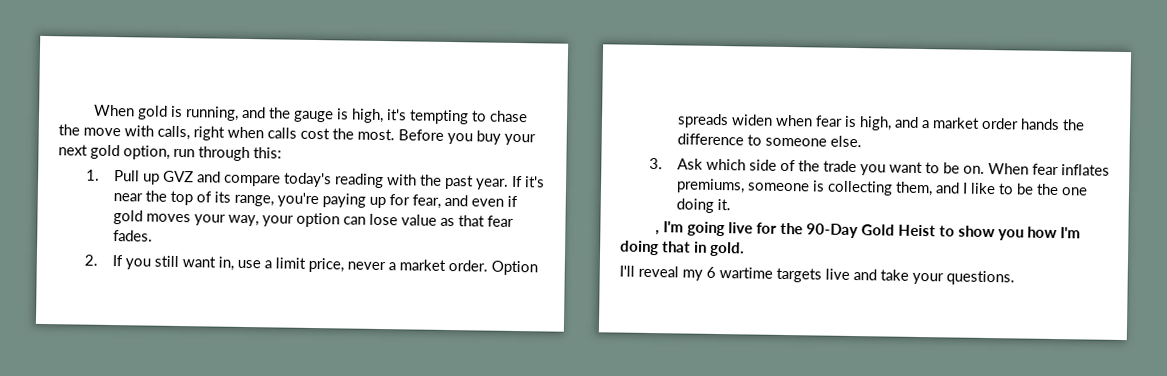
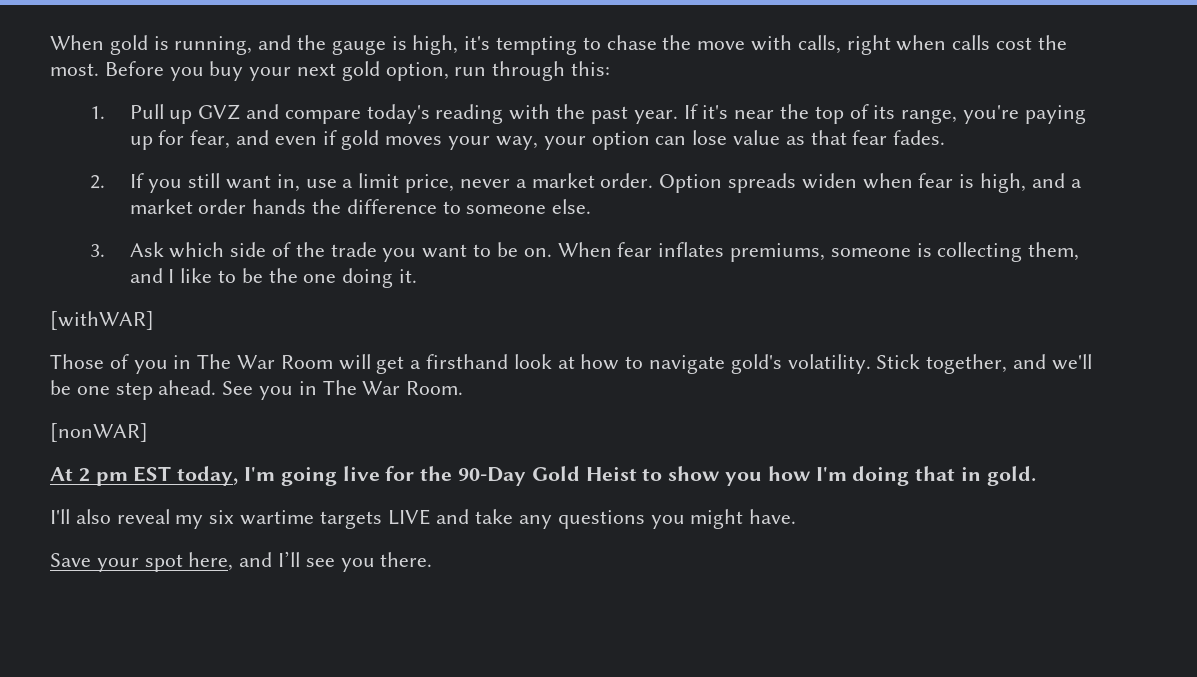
[655,230,661,236] , -> [50,311,154,330] [50,354,1092,374] [50,380,464,400] [50,423,148,442] [50,466,239,486] [withWAR] // Those of you in The War Room will get a firsthand look at how to navigate gold's volatility. Stick together, and we'll be one step ahead. See you in The War Room. // [nonWAR] // At 2 pm EST today,
(635, 271) none -> [75,509,111,524] also
[706,266,716,278] 6 -> [209,510,235,524] six
[825,268,850,280] live -> [387,509,431,525] LIVE
[912,270,1015,286] your questions. -> [519,509,797,529] [50,551,433,572] any questions you might have. // Save your spot here, and I’ll see you there.

